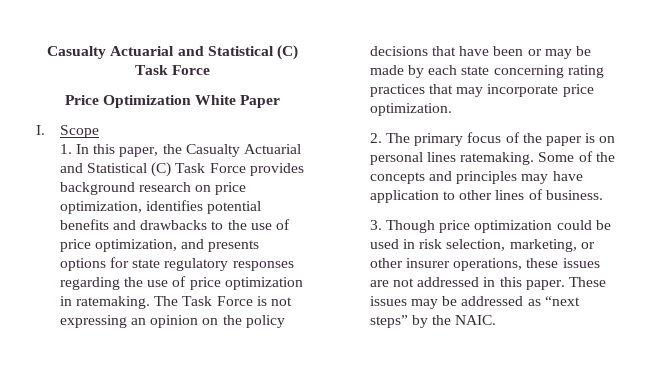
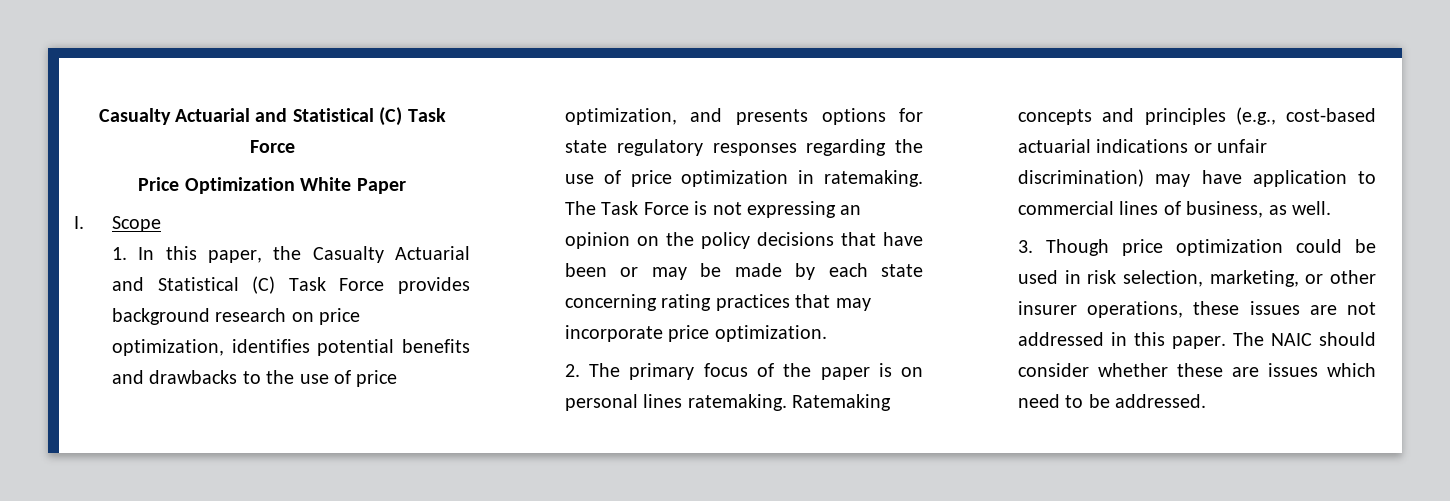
[538,151,615,162] [369,171,518,184] Some of the concepts and principles -> [792,394,892,411] [1017,107,1376,125] [1017,139,1268,153] [1017,169,1144,187] Ratemaking concepts and principles (e.g., cost-based actuarial indications or unfair discrimination)
[459,190,493,200] other -> [1017,201,1114,215] commercial
[545,190,603,200] business. -> [1186,201,1331,218] business, as well.
[568,277,606,287] [369,296,580,309] [369,315,497,328] These issues may be addressed as “next steps” by the NAIC. -> [1232,332,1376,346] [1017,363,1376,377] [1017,394,1207,408] The NAIC should consider whether these are issues which need to be addressed.

